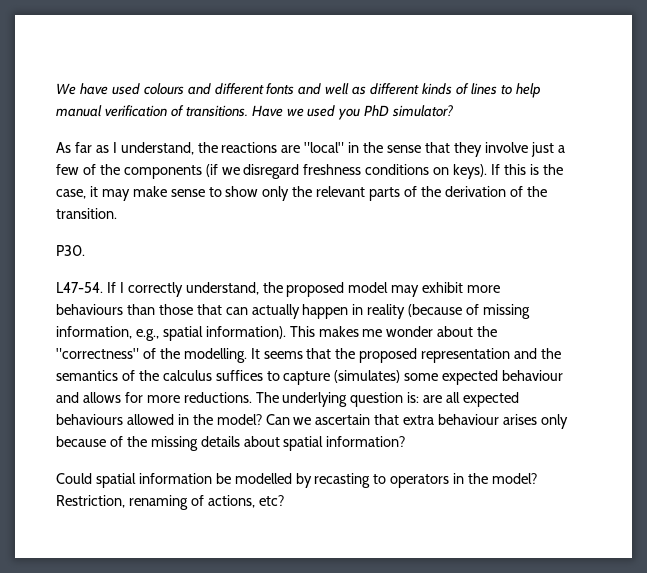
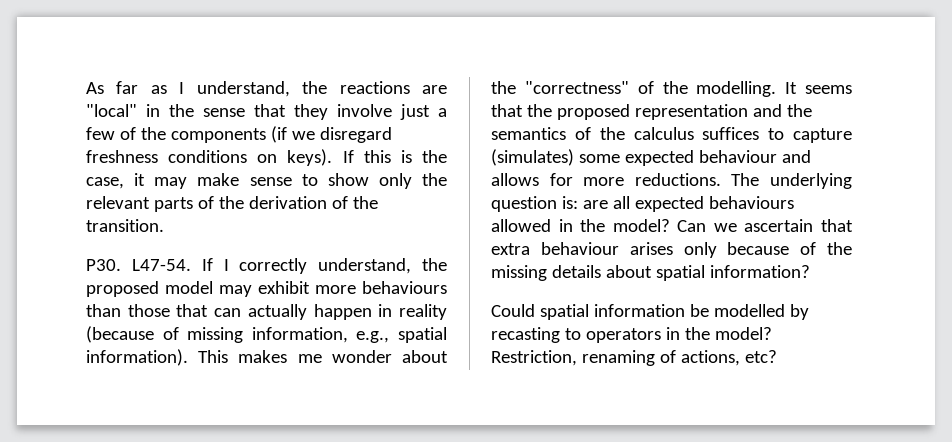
[56,83,541,98] [56,105,455,120] We have used colours and different fonts and well as different kinds of lines to help manual verification of transitions. Have we used you PhD simulator? // -> (86, 88) none
(85, 250) // -> (121, 265) none

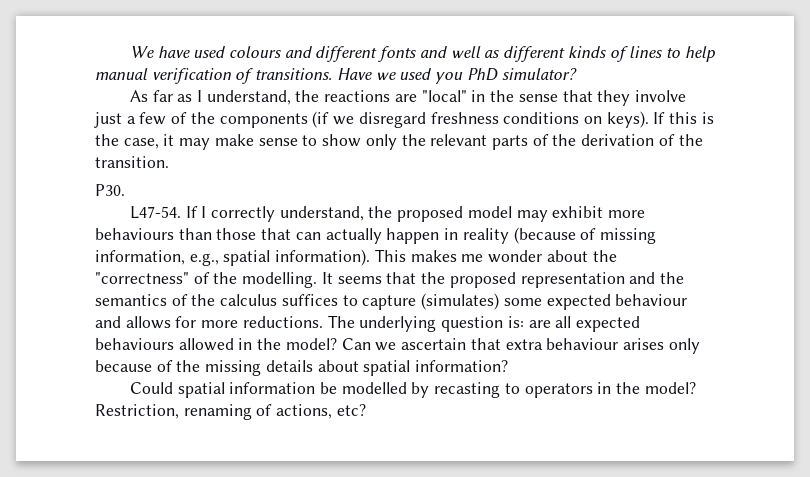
(86, 88) none -> [129,46,715,62] [95,68,577,84] We have used colours and different fonts and well as different kinds of lines to help manual verification of transitions. Have we used you PhD simulator? //
(121, 265) none -> (125, 190) //

